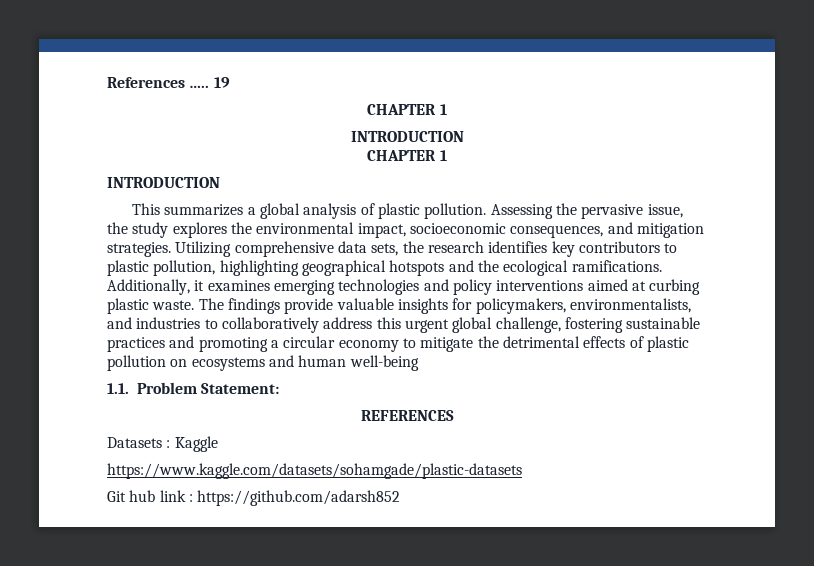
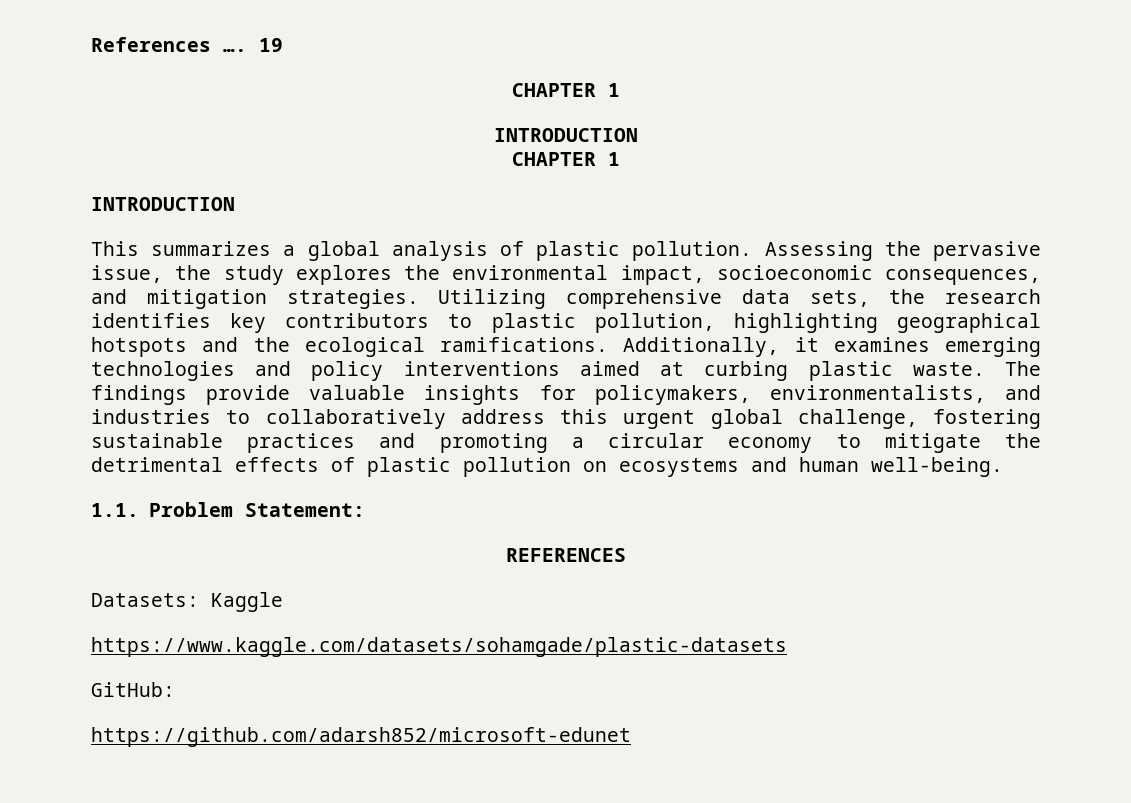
[189,85,210,88] ….. -> [223,49,247,52] ….
[349,355,419,371] well-being -> [871,457,1003,477] well-being.
[107,437,171,448] Datasets : -> [91,593,199,607] Datasets:
[107,490,401,506] Git hub link : https://github.com/adarsh852 -> [91,682,175,697] [91,727,631,747] GitHub: // https://github.com/adarsh852/microsoft-edunet

